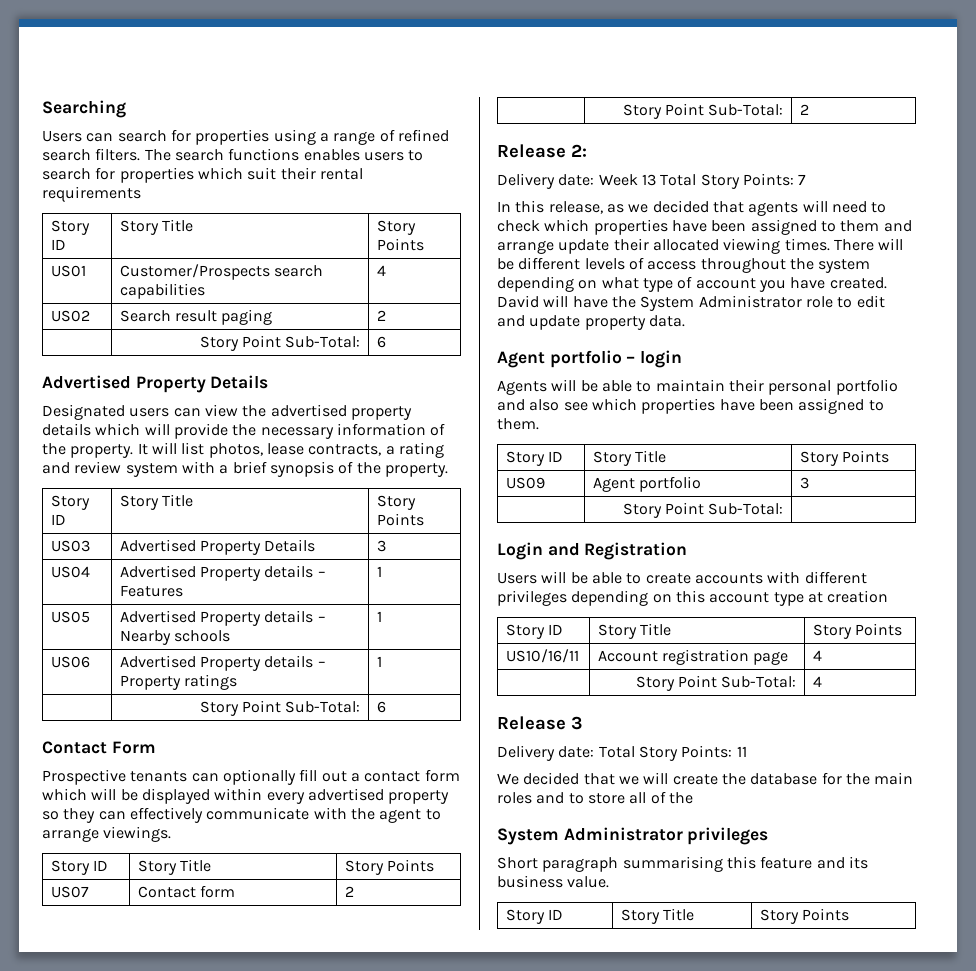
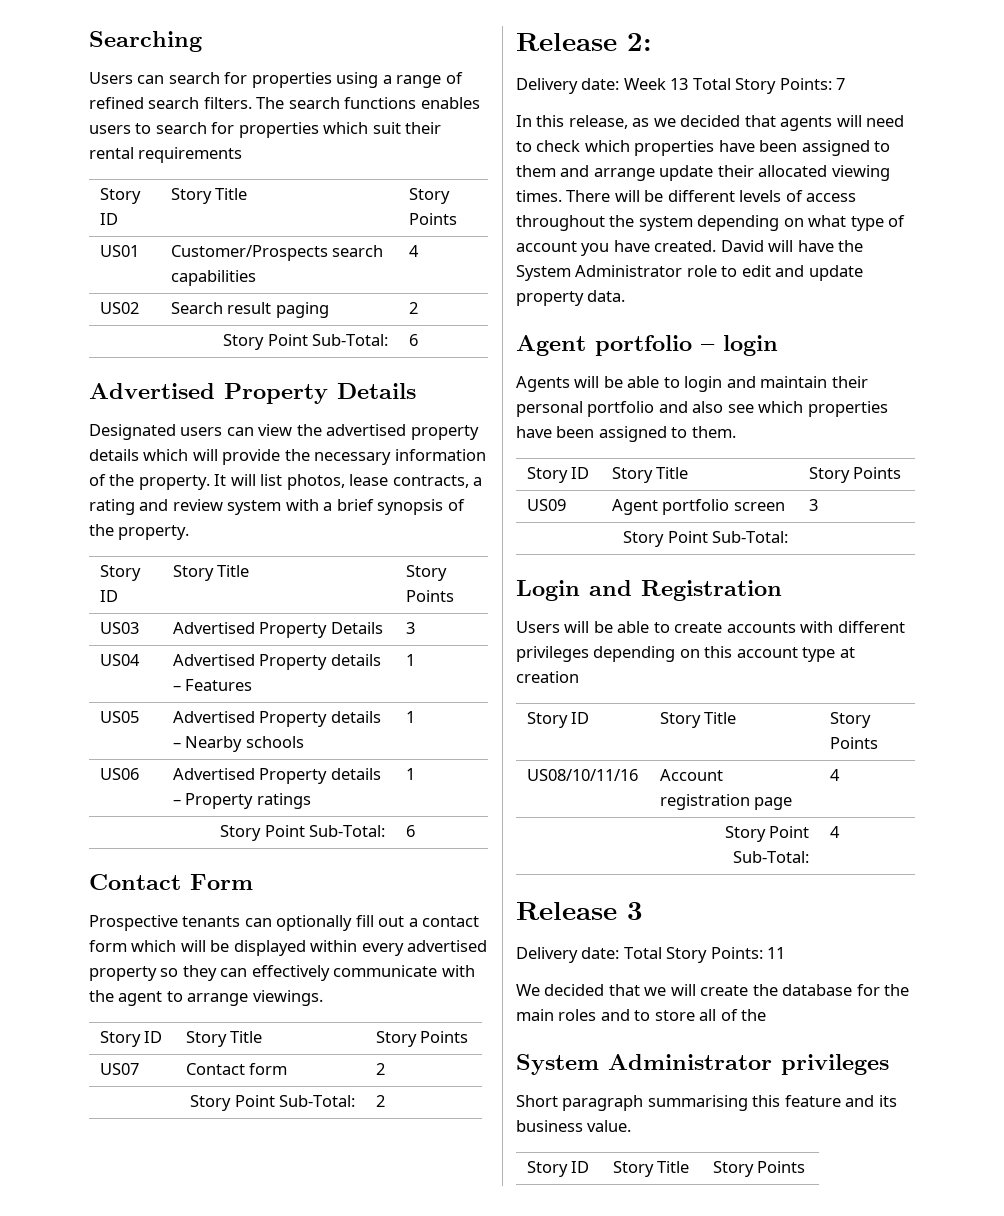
(652, 386) none -> [684,376,756,392] login and
(701, 484) none -> [733,502,785,511] screen
[505,649,579,663] US10/16/11 -> [526,769,638,781] US08/10/11/16

